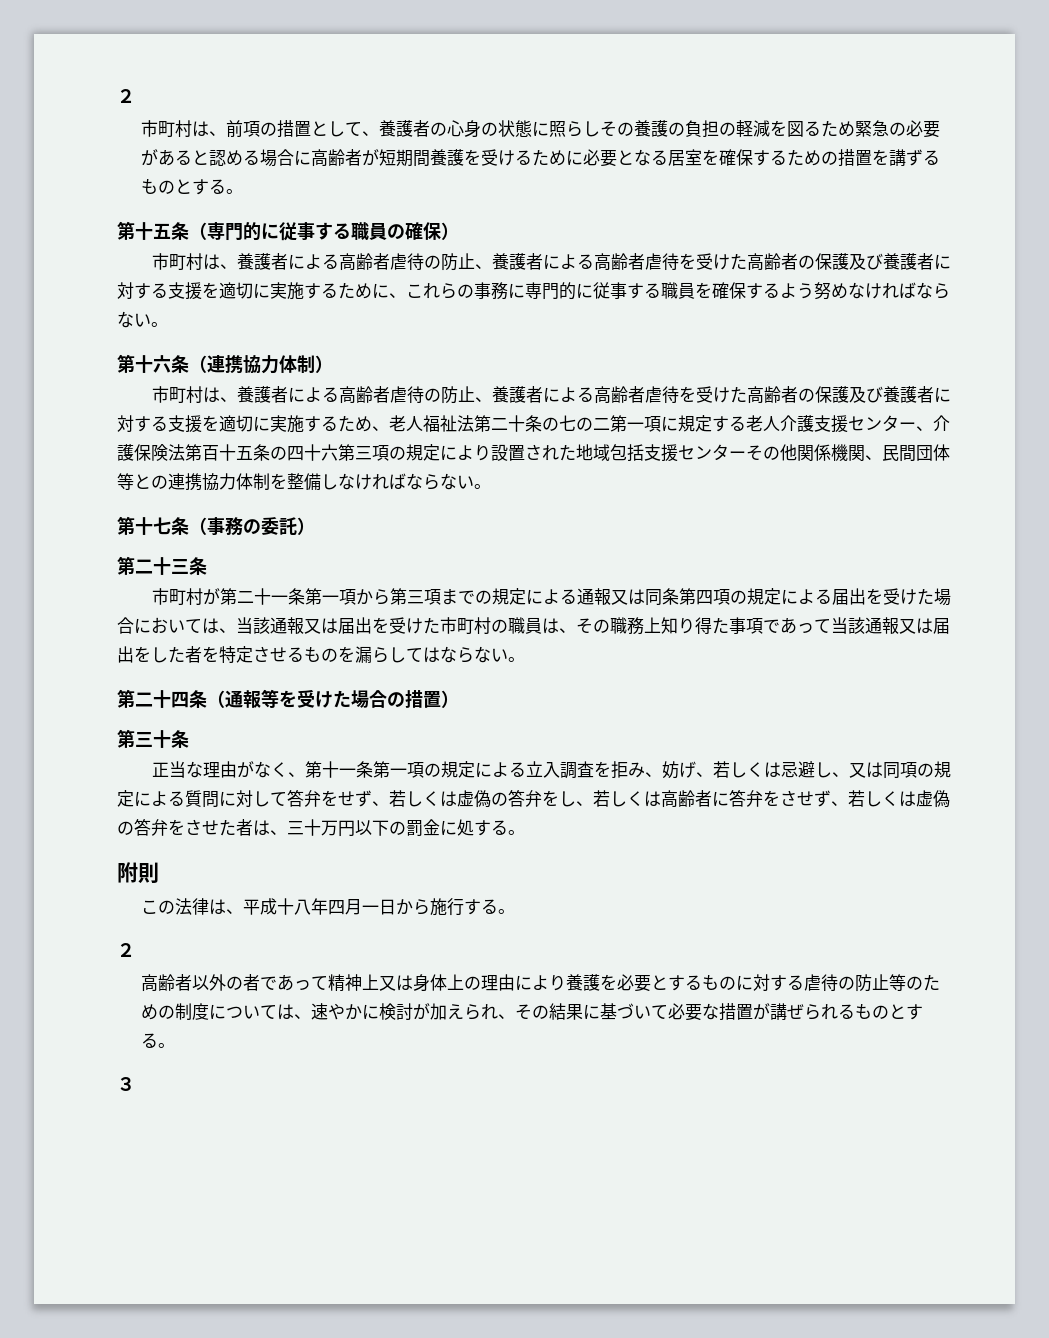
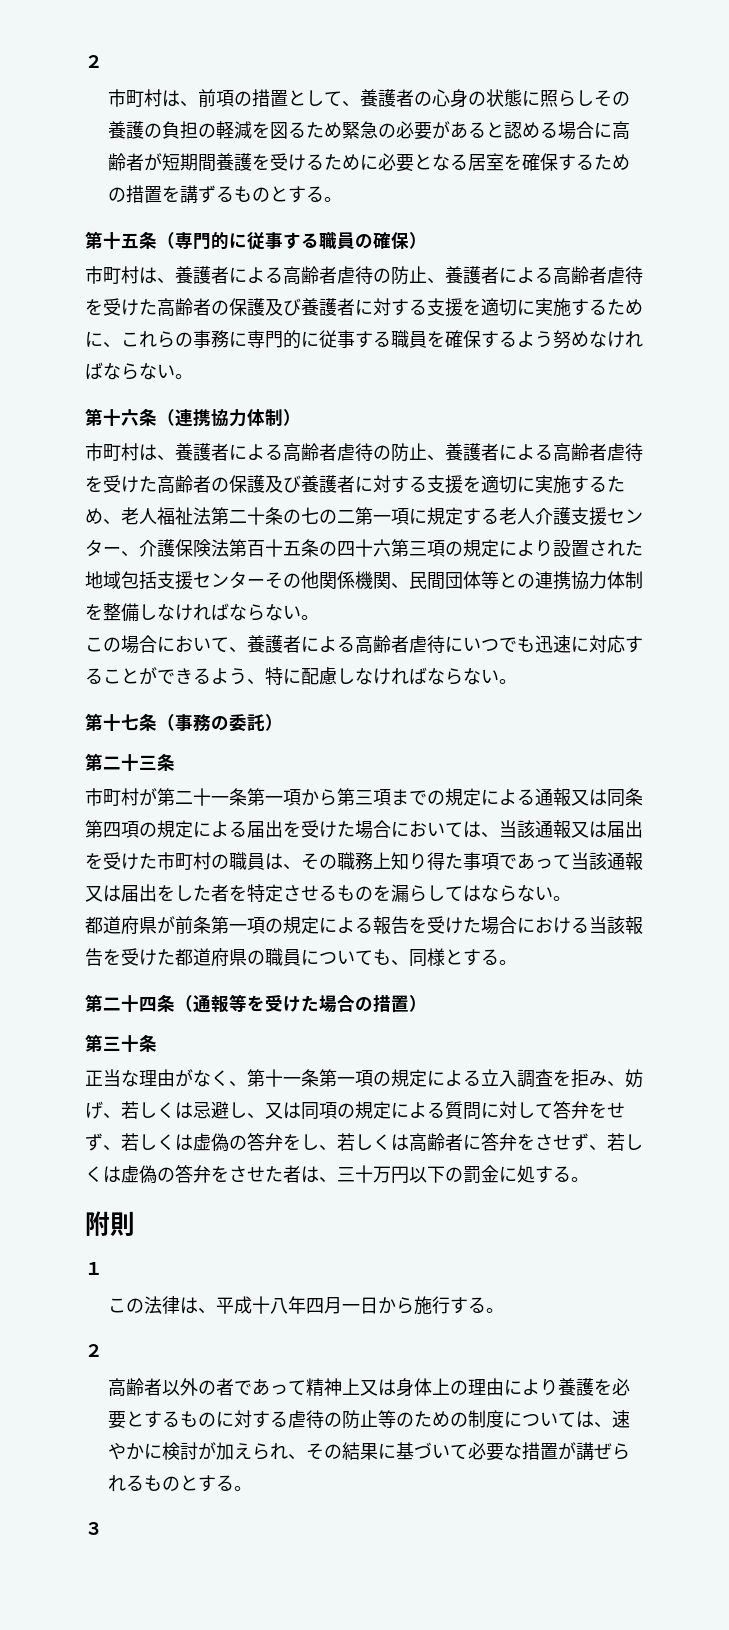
(491, 486) none -> [85,635,643,654] [85,667,517,685] // この場合において、養護者による高齢者虐待にいつでも迅速に対応することができるよう、特に配慮しなければならない。
(525, 659) none -> [85,916,643,935] [85,948,517,967] // 都道府県が前条第一項の規定による報告を受けた場合における当該報告を受けた都道府県の職員についても、同様とする。
(159, 873) none -> [85,1262,103,1275] // １

